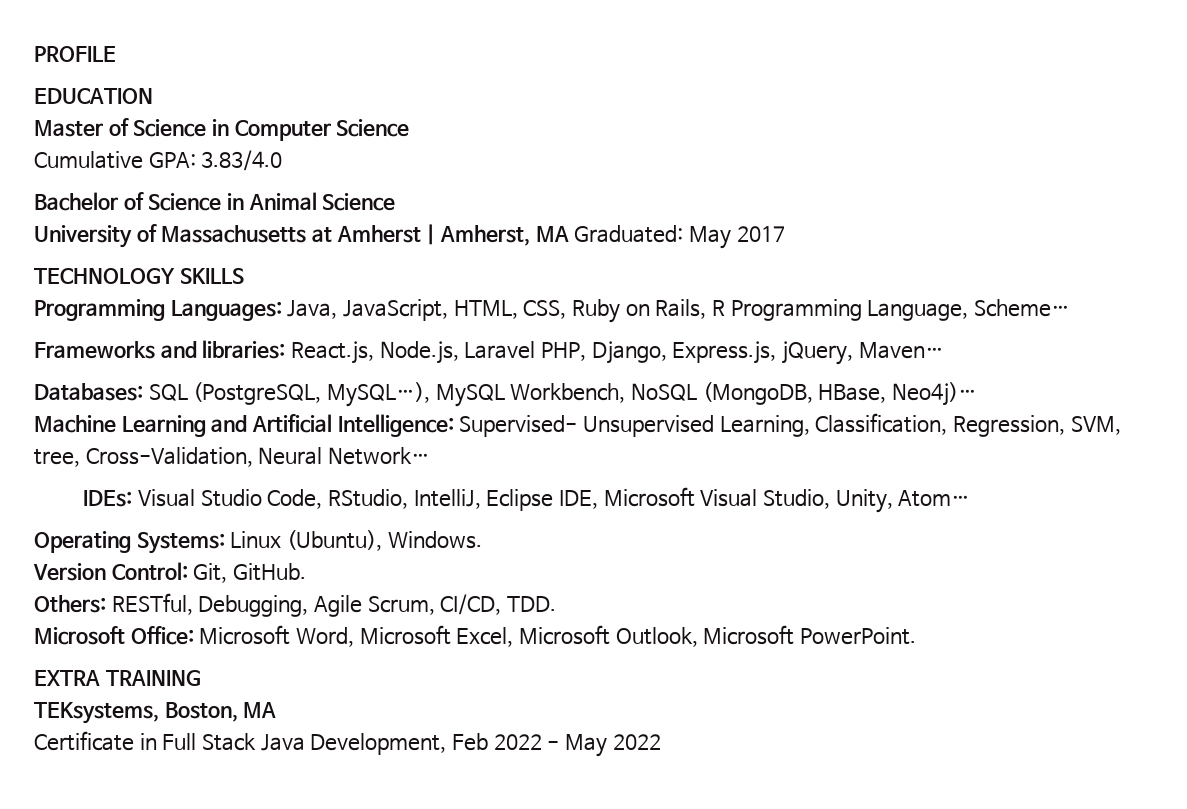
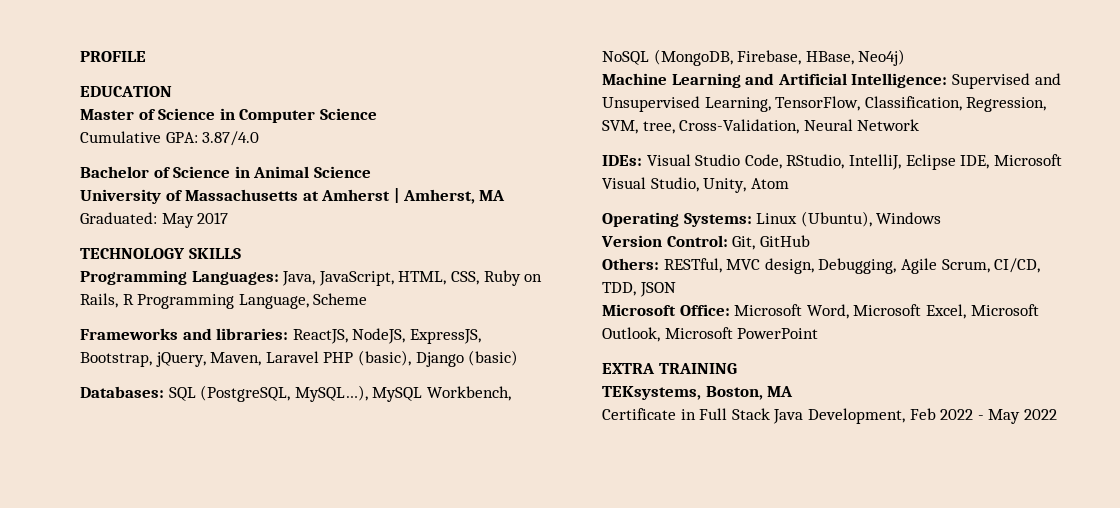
[201,150,283,171] 3.83/4.0 -> [202,131,260,146] 3.87/4.0
[973,299,1070,317] Scheme… -> [313,293,368,305] Scheme
[290,341,944,365] React.js, Node.js, Laravel PHP, Django, Express.js, jQuery, Maven… -> [292,328,481,344] [80,350,519,367] ReactJS, NodeJS, ExpressJS, Bootstrap, jQuery, Maven, Laravel PHP (basic), Django (basic)
[818,382,977,406] HBase, Neo4j)… -> [737,49,906,66] Firebase, HBase, Neo4j)
[459,415,578,437] Supervised- -> [951,73,1061,89] Supervised and
(810, 426) none -> [775,96,861,111] TensorFlow,
[327,447,430,465] Network… -> [857,119,920,131] Network
[898,490,971,507] Atom… -> [750,178,789,189] Atom
[387,531,482,549] Windows. -> [876,212,942,224] Windows
[232,563,306,581] GitHub. -> [759,235,810,247] GitHub
(193, 604) none -> [726,258,814,274] MVC design,
[507,596,557,612] TDD. -> [602,282,676,297] TDD, JSON
[799,627,916,645] PowerPoint. -> [737,328,819,339] PowerPoint

